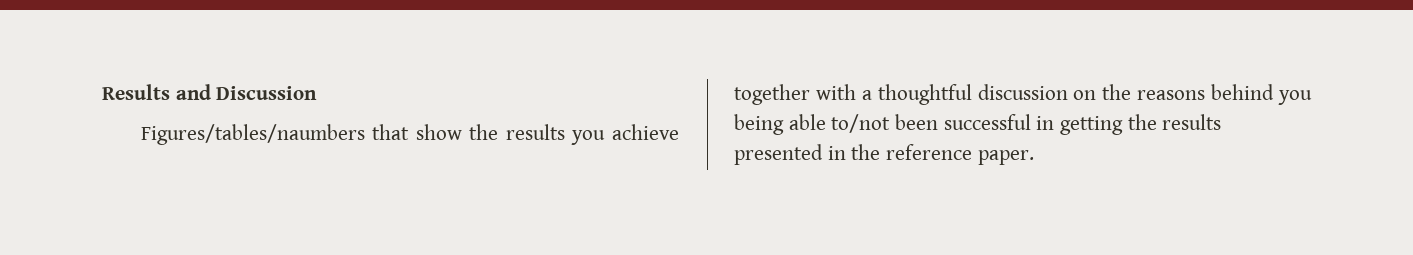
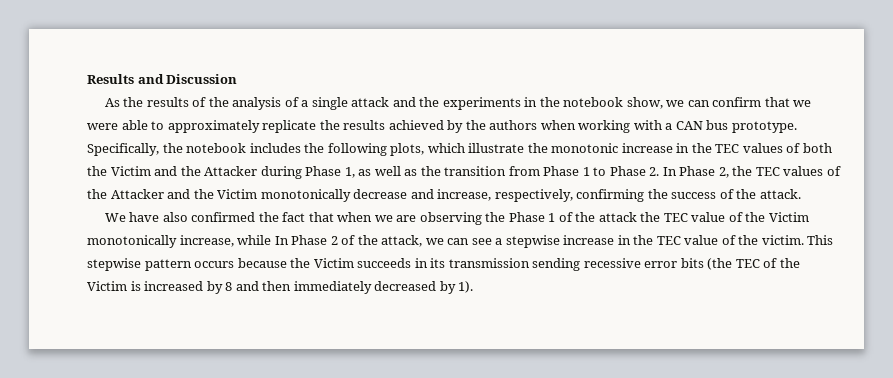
[140,124,680,145] [734,84,1312,105] [734,114,1222,135] [734,144,1034,165] Figures/tables/naumbers that show the results you achieve together with a thoughtful discussion on the reasons behind you being able to/not been successful in getting the results presented in the reference paper. -> [104,97,812,110] [87,120,797,133] [87,143,832,156] [87,166,841,179] [87,189,801,202] [104,212,809,225] [87,235,834,248] [87,258,800,271] [87,281,474,294] As the results of the analysis of a single attack and the experiments in the notebook show, we can confirm that we were able to approximately replicate the results achieved by the authors when working with a CAN bus prototype. Specifically, the notebook includes the following plots, which illustrate the monotonic increase in the TEC values of both the Victim and the Attacker during Phase 1, as well as the transition from Phase 1 to Phase 2. In Phase 2, the TEC values of the Attacker and the Victim monotonically decrease and increase, respectively, confirming the success of the attack. // We have also confirmed the fact that when we are observing the Phase 1 of the attack the TEC value of the Victim monotonically increase, while In Phase 2 of the attack, we can see a stepwise increase in the TEC value of the victim. This stepwise pattern occurs because the Victim succeeds in its transmission sending recessive error bits (the TEC of the Victim is increased by 8 and then immediately decreased by 1).

